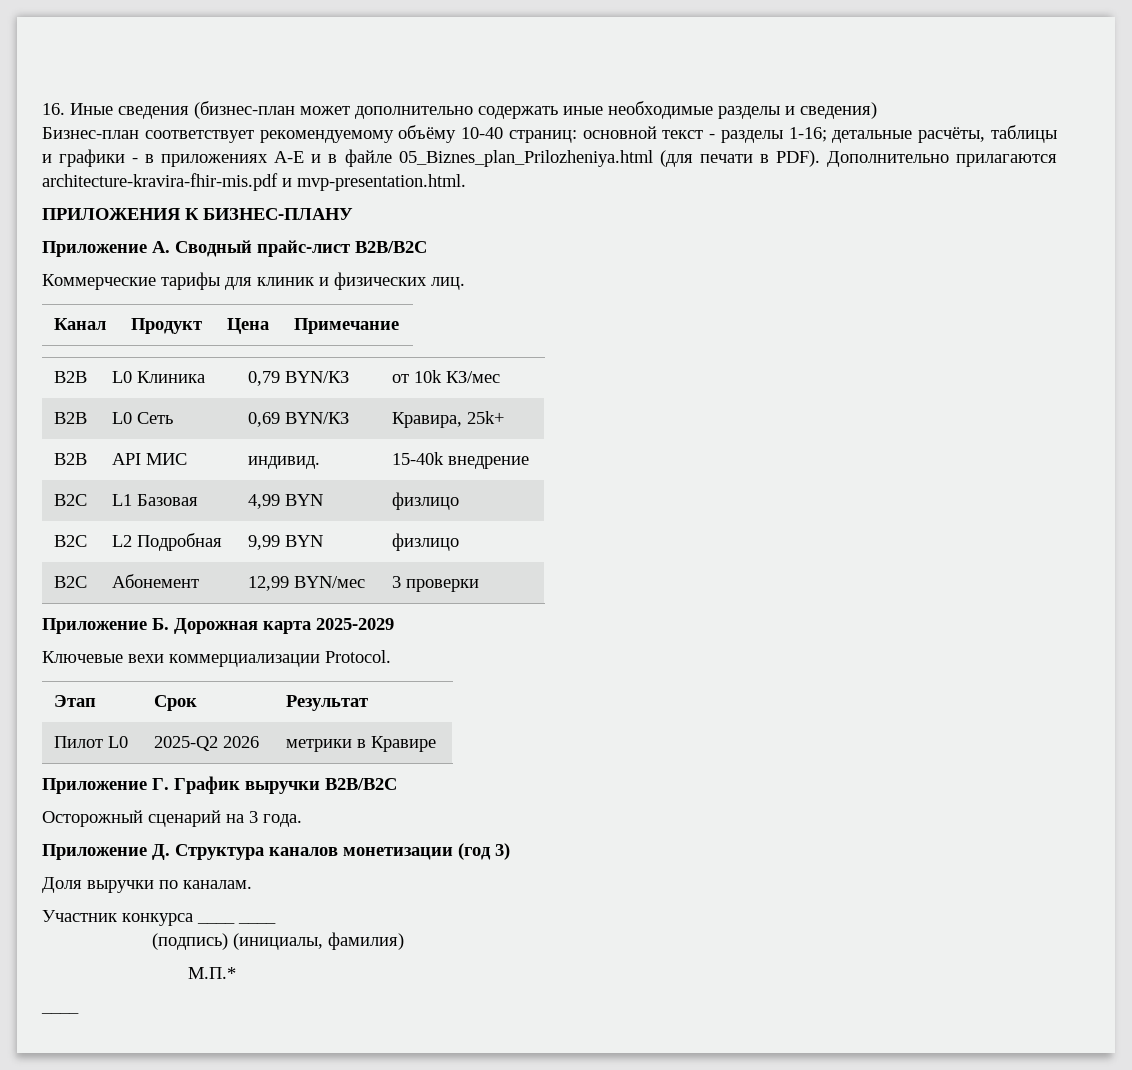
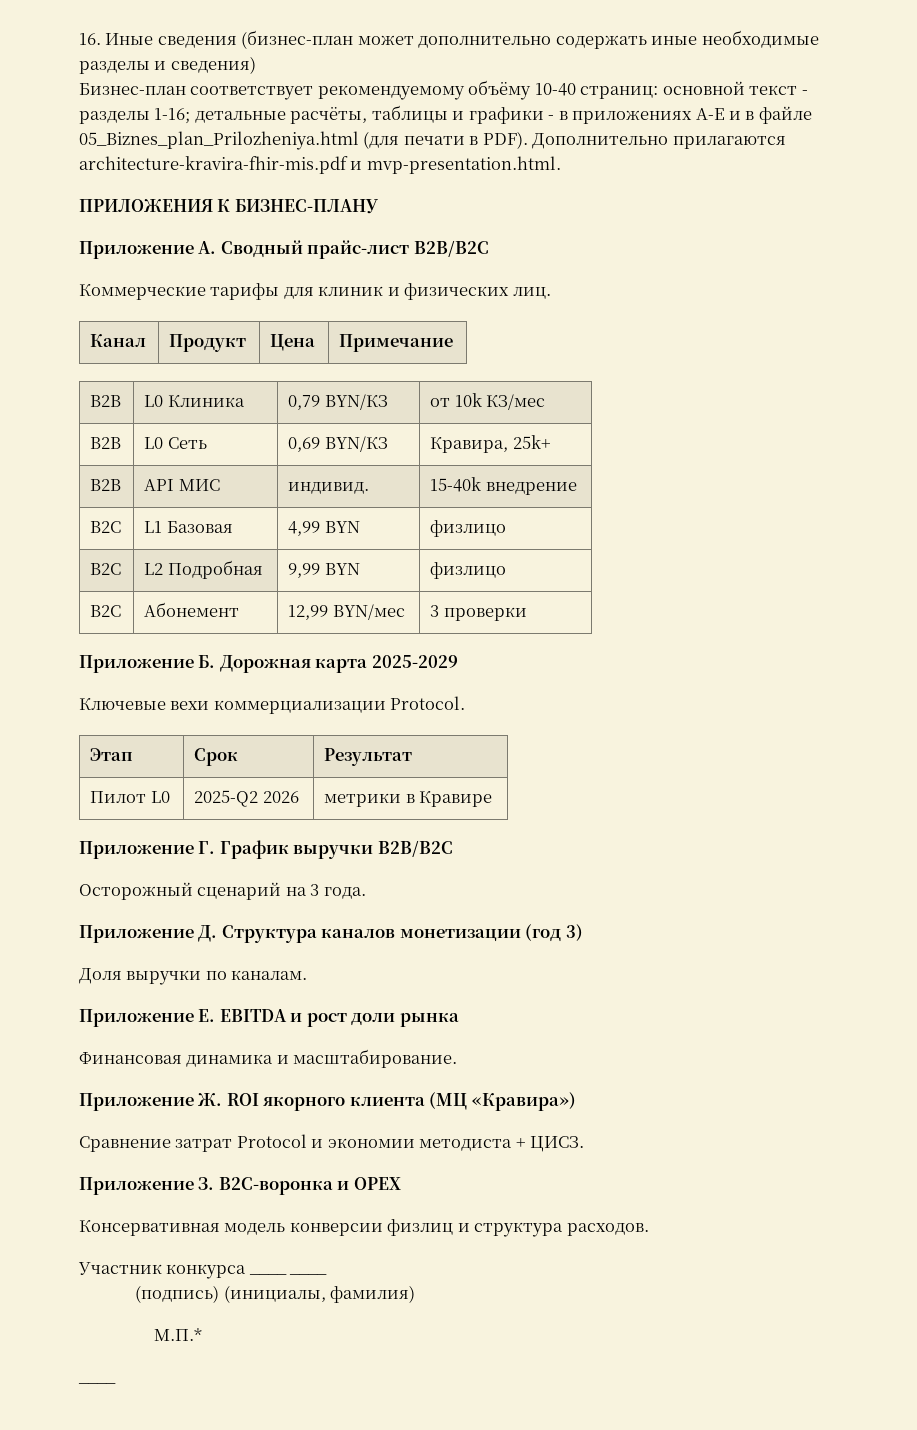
(252, 884) none -> [79,1009,459,1027] [79,1049,458,1068] [79,1092,576,1111] [79,1134,585,1152] [79,1177,401,1195] [79,1219,649,1237] // Приложение Е. EBITDA и рост доли рынка // Финансовая динамика и масштабирование. // Приложение Ж. ROI якорного клиента (МЦ «Кравира») // Сравнение затрат Protocol и экономии методиста + ЦИСЗ. // Приложение З. B2C-воронка и OPEX // Консервативная модель конверсии физлиц и структура расходов.

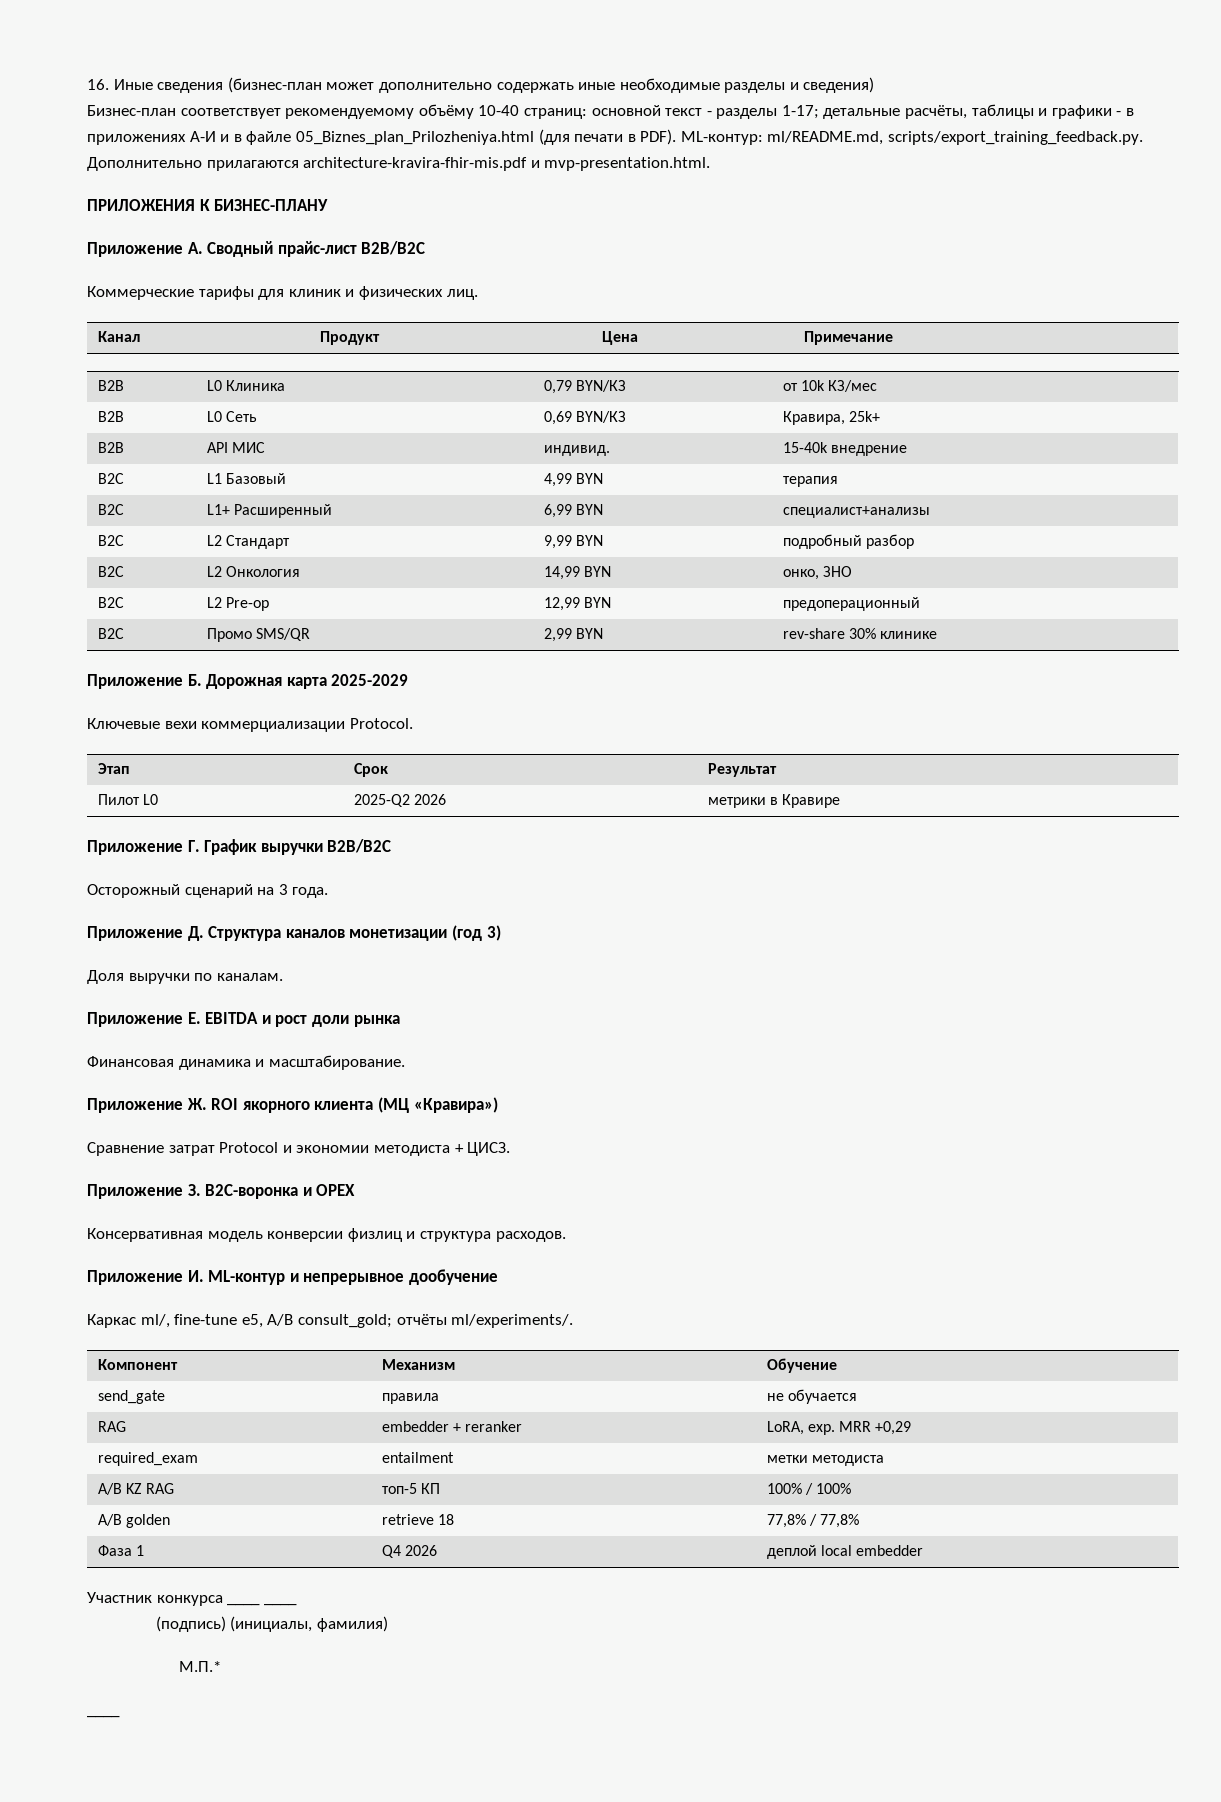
[154,108,191,124] 1-16; -> [781,105,819,119] 1-17;
[695,108,725,120] А-Е -> [189,131,216,142] А-И
(528, 140) none -> [680,131,1144,145] ML-контур: ml/README.md, scripts/export_training_feedback.py.
[166,521,233,533] Базовая -> [225,473,286,484] Базовый
[430,520,507,537] [90,563,122,575] [144,560,263,579] физлицо // B2C | L2 Подробная -> [782,476,838,487] [97,504,124,515] [206,504,332,518] [543,504,603,518] [782,506,930,518] [97,535,124,546] [206,535,290,549] терапия // B2C | L1+ Расширенный | 6,99 BYN | специалист+анализы // B2C | L2 Стандарт
[430,562,507,579] [90,605,122,617] [144,602,240,617] [288,604,405,620] [430,605,527,621] физлицо // B2C | Абонемент | 12,99 BYN/мес | 3 проверки -> [782,534,914,549] [97,566,124,577] [206,566,300,577] [543,566,611,580] [782,566,852,580] [97,597,124,608] [206,597,269,611] [543,597,611,611] [782,597,920,611] [97,628,124,639] [206,628,310,642] [543,628,603,642] [782,628,938,639] подробный разбор // B2C | L2 Онкология | 14,99 BYN | онко, ЗНО // B2C | L2 Pre-op | 12,99 BYN | предоперационный // B2C | Промо SMS/QR | 2,99 BYN | rev-share 30% клинике
(649, 1229) none -> [87,1269,498,1285] [87,1314,574,1328] [97,1359,178,1370] [381,1359,455,1370] [766,1358,837,1373] [97,1390,165,1404] [381,1393,439,1404] [766,1389,857,1404] [97,1421,126,1432] [381,1421,523,1432] [766,1421,912,1435] [97,1452,198,1466] [381,1452,454,1463] [766,1455,884,1466] [97,1483,175,1495] [381,1483,440,1494] [766,1483,852,1495] [97,1514,170,1528] [381,1514,454,1525] [766,1514,860,1528] [97,1545,144,1556] [381,1545,437,1558] [766,1545,924,1559] // Приложение И. ML-контур и непрерывное дообучение // Каркас ml/, fine-tune e5, A/B consult_gold; отчёты ml/experiments/. // Компонент | Механизм | Обучение // send_gate | правила | не обучается // RAG | embedder + reranker | LoRA, exp. MRR +0,29 // required_exam | entailment | метки методиста // A/B KZ RAG | топ-5 КП | 100% / 100% // A/B golden | retrieve 18 | 77,8% / 77,8% // Фаза 1 | Q4 2026 | деплой local embedder

